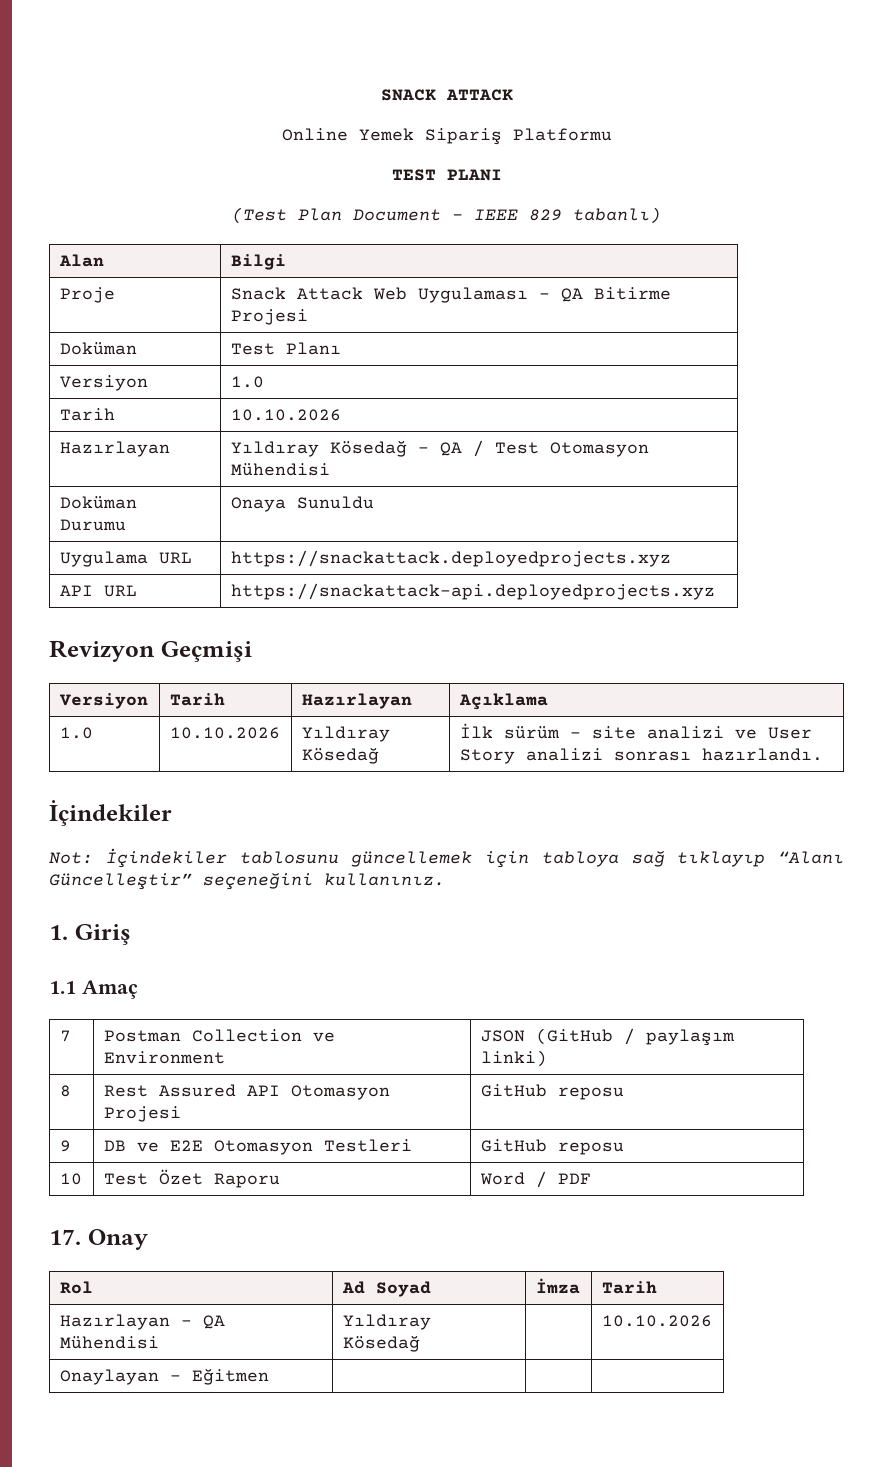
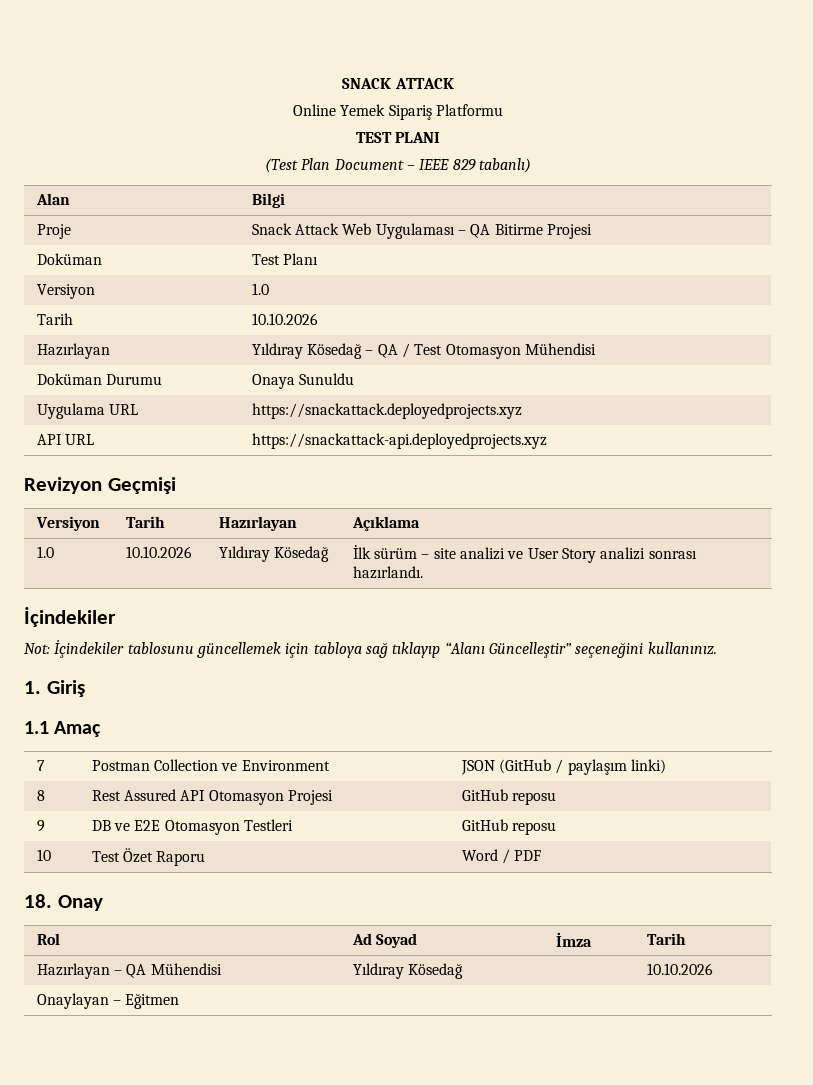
[49,1229,81,1245] 17. -> [24,894,52,908] 18.

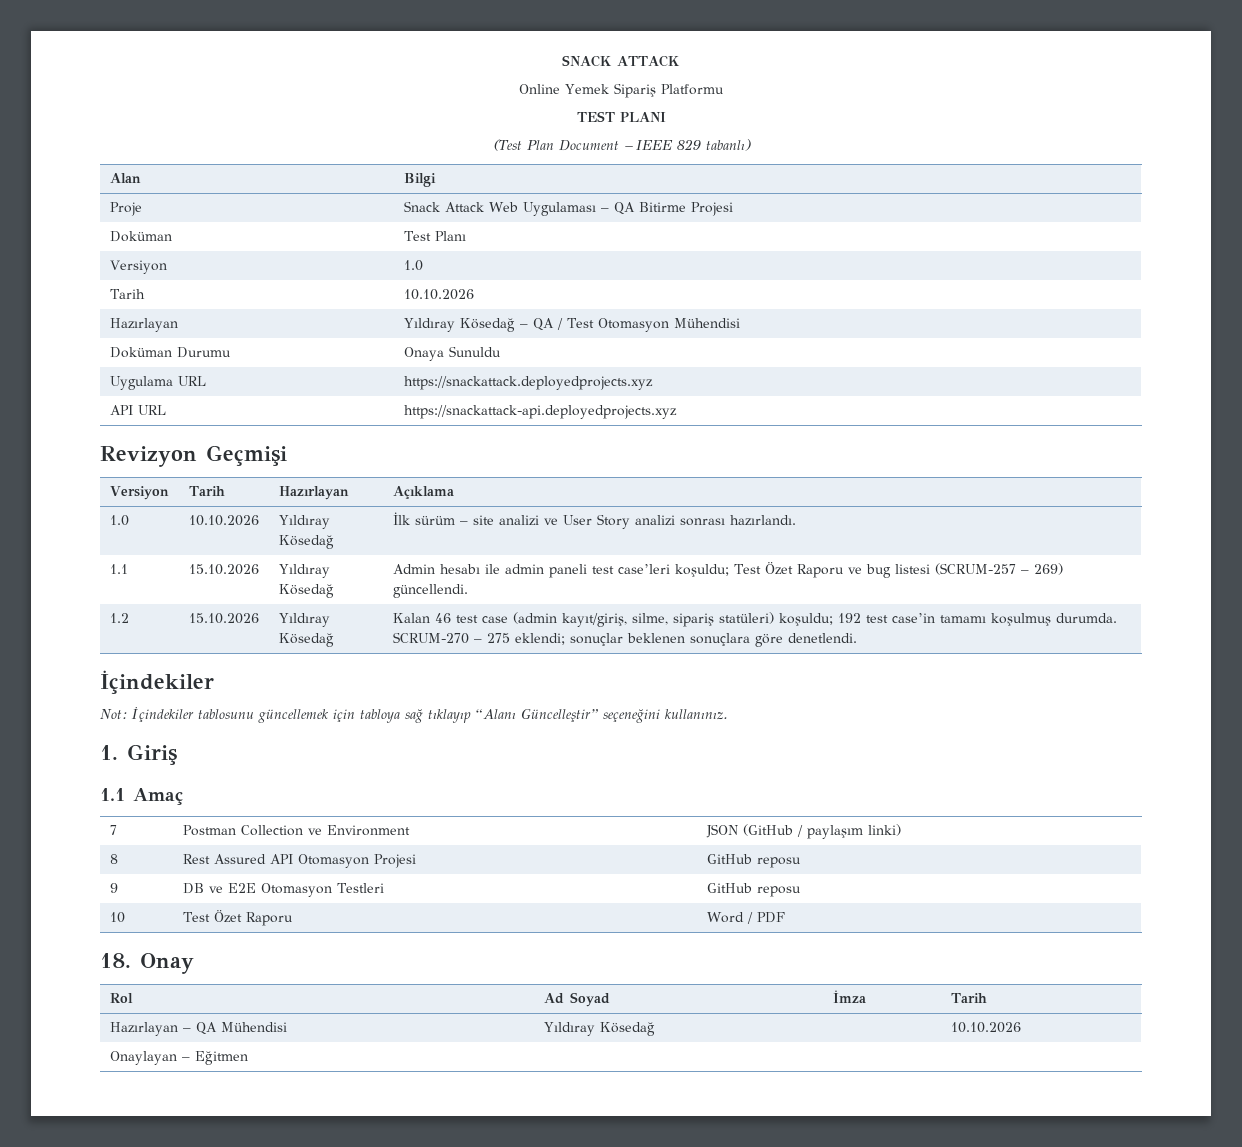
(423, 572) none -> [109,564,128,574] [188,564,259,575] [278,564,330,578] [278,584,334,598] [392,562,1063,578] [392,584,468,598] [109,613,129,623] [188,613,259,624] [278,613,330,627] [278,633,334,647] [392,612,1117,627] [392,632,857,647] // 1.1 | 15.10.2026 | Yıldıray Kösedağ | Admin hesabı ile admin paneli test case’leri koşuldu; Test Özet Raporu ve bug listesi (SCRUM-257 – 269) güncellendi. // 1.2 | 15.10.2026 | Yıldıray Kösedağ | Kalan 46 test case (admin kayıt/giriş, silme, sipariş statüleri) koşuldu; 192 test case’in tamamı koşulmuş durumda. SCRUM-270 – 275 eklendi; sonuçlar beklenen sonuçlara göre denetlendi.

